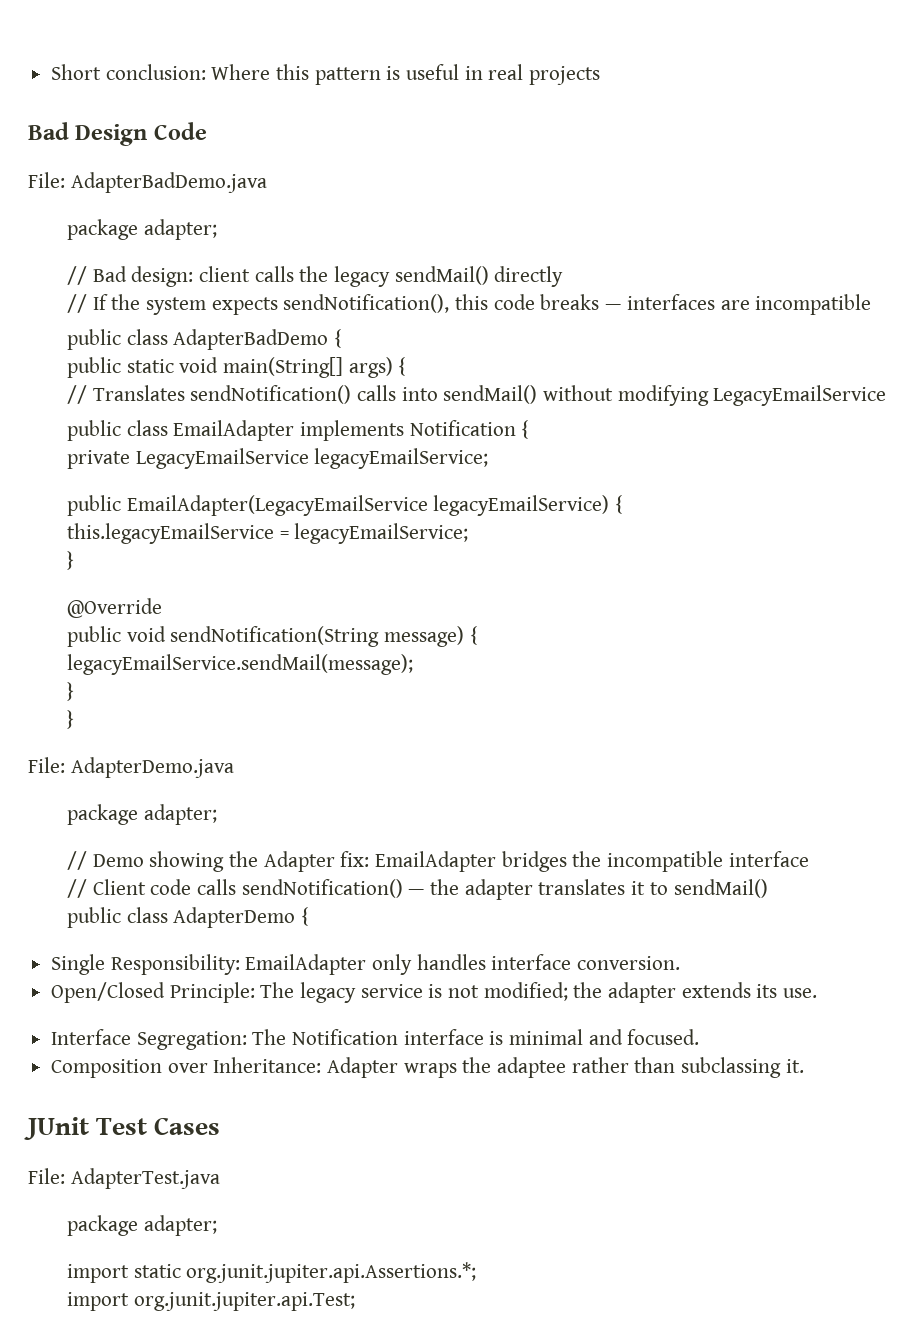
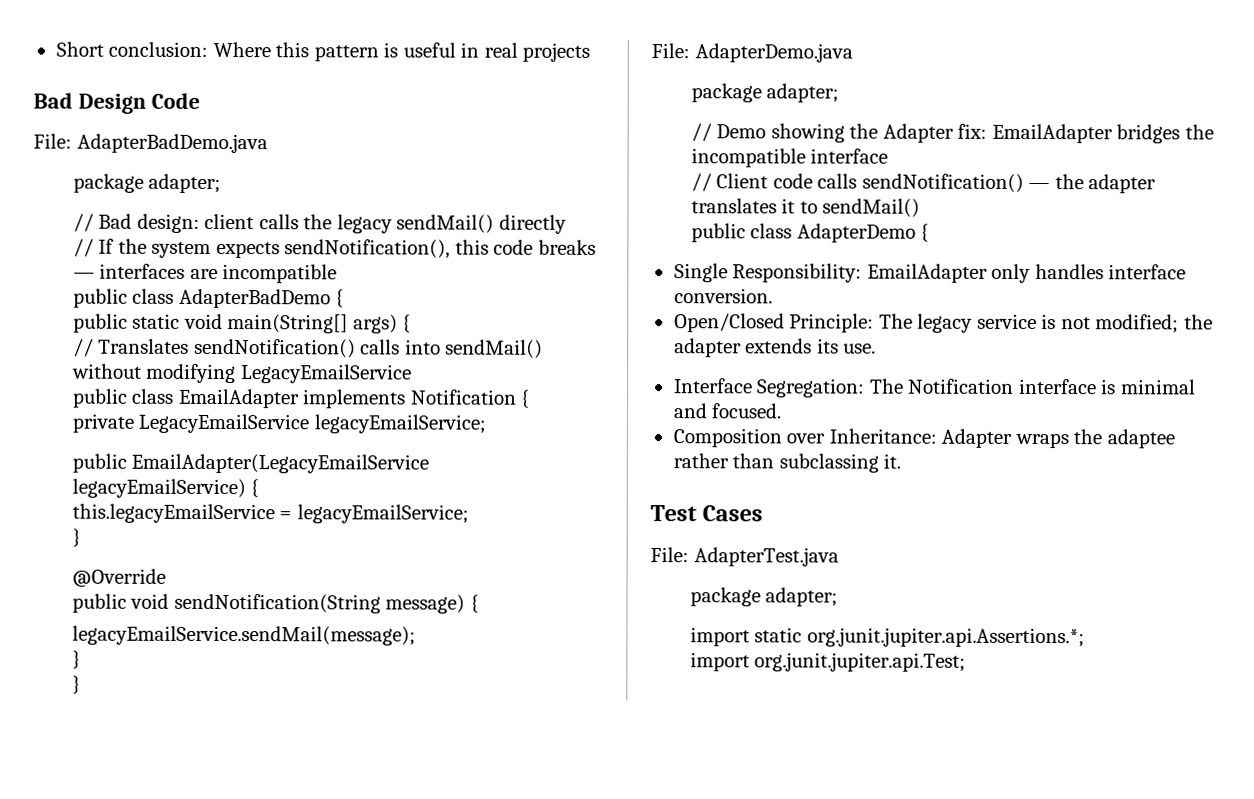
[24,1117,89,1140] JUnit -> (902, 461) none

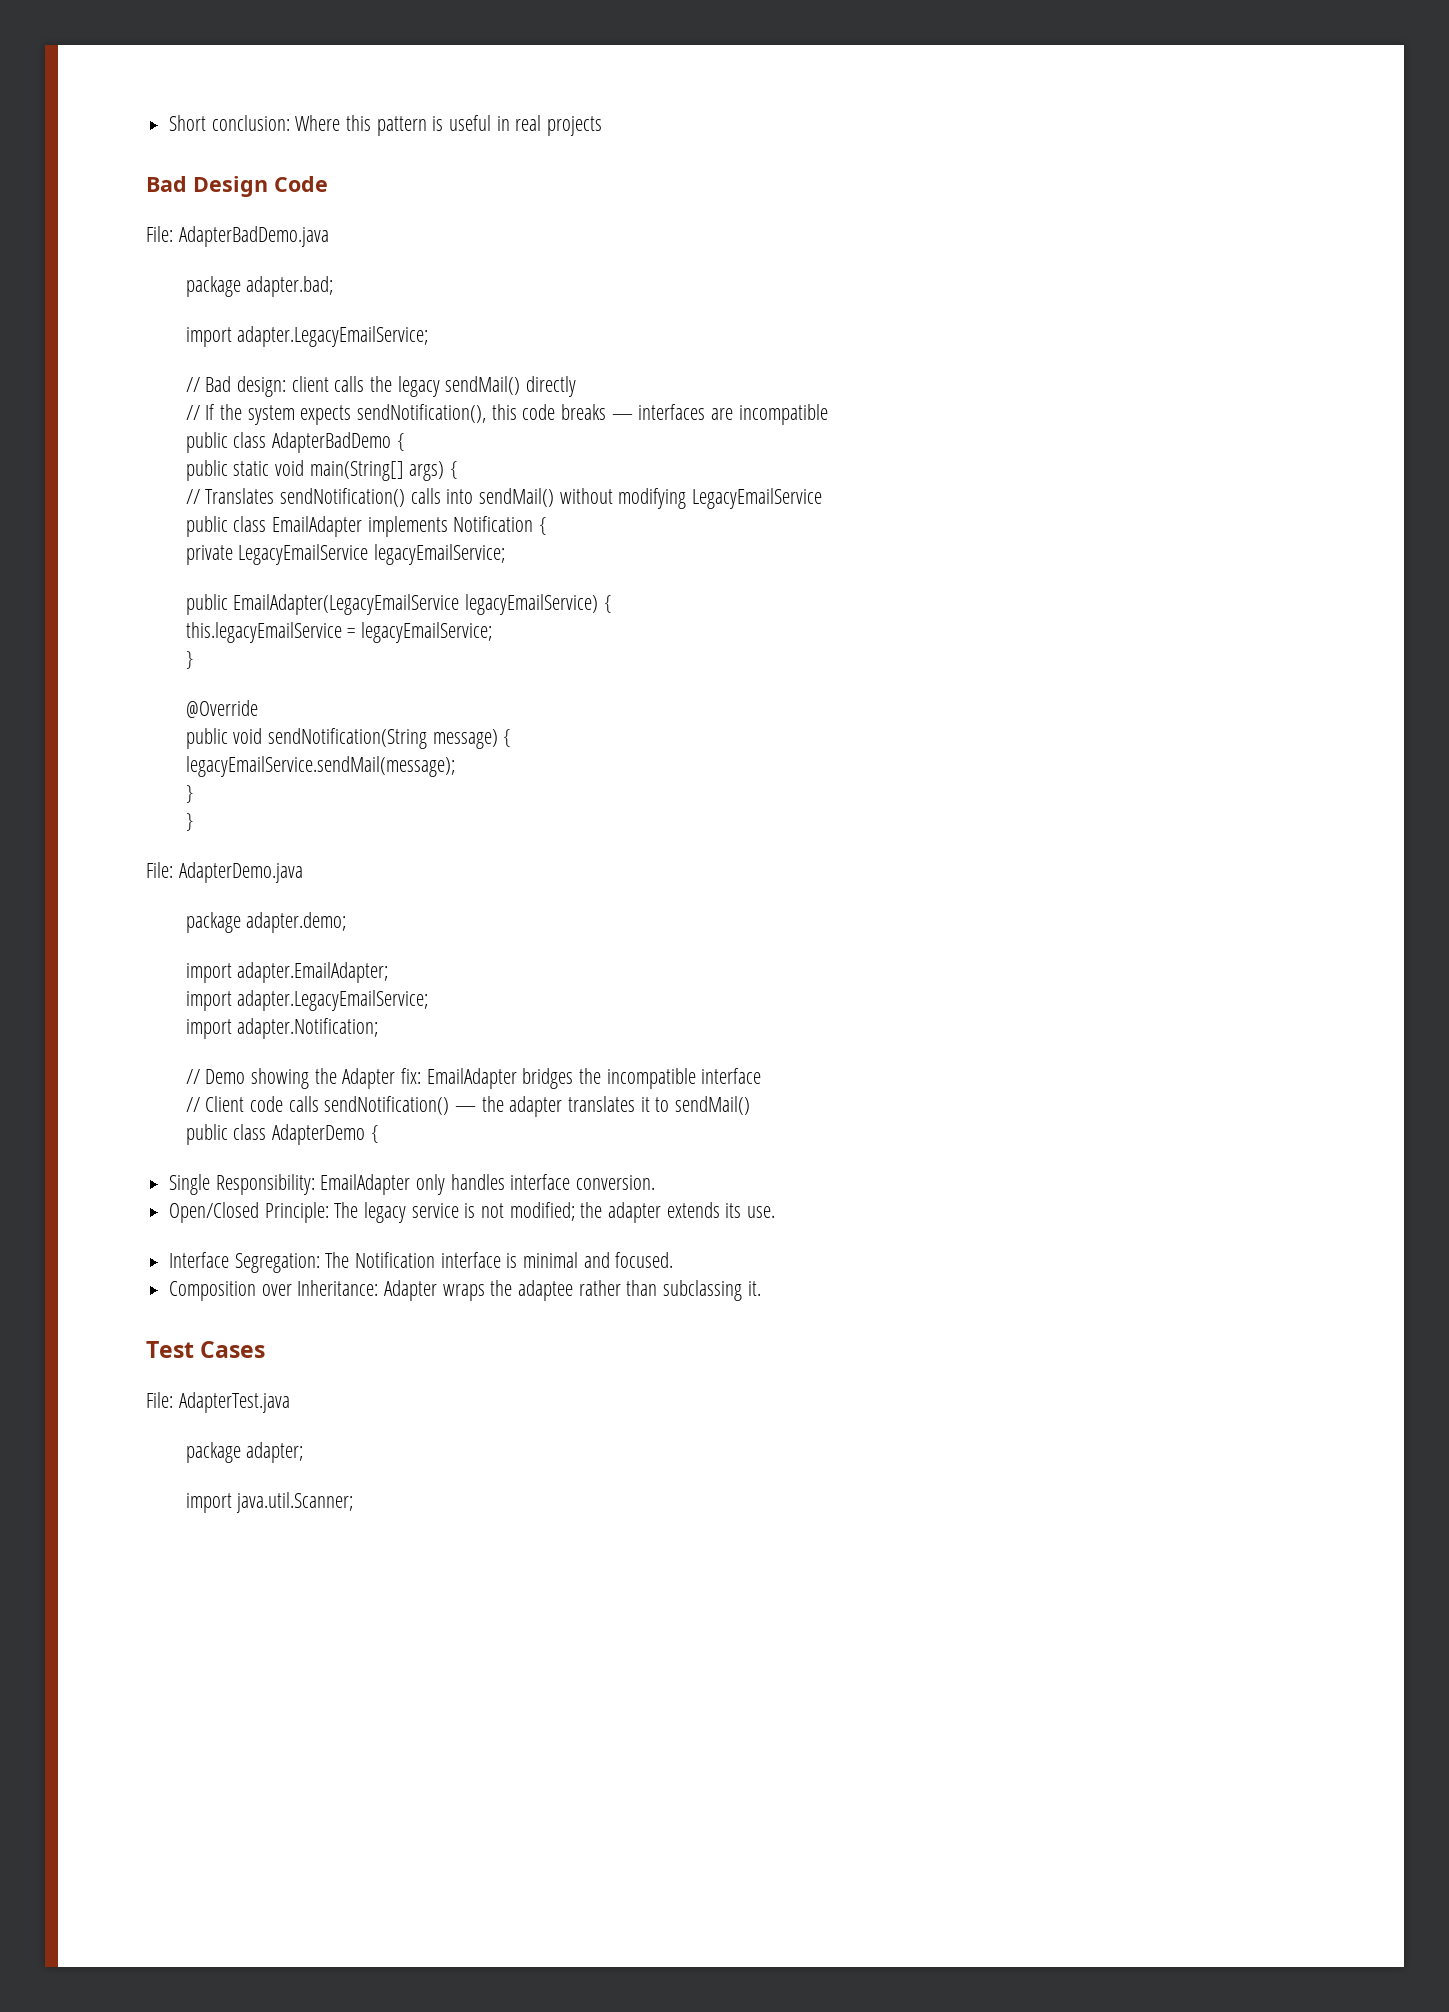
[148,173,222,194] adapter; -> [246,276,334,297] [185,326,429,347] adapter.bad; // import adapter.LegacyEmailService;
[766,83,840,103] adapter; -> [246,912,347,933] [185,962,389,983] [185,990,429,1011] [185,1018,379,1039] adapter.demo; // import adapter.EmailAdapter; // import adapter.LegacyEmailService; // import adapter.Notification;
[754,627,1085,648] [689,652,967,672] static org.junit.jupiter.api.Assertions.*; // import org.junit.jupiter.api.Test; -> [236,1492,354,1513] java.util.Scanner;

